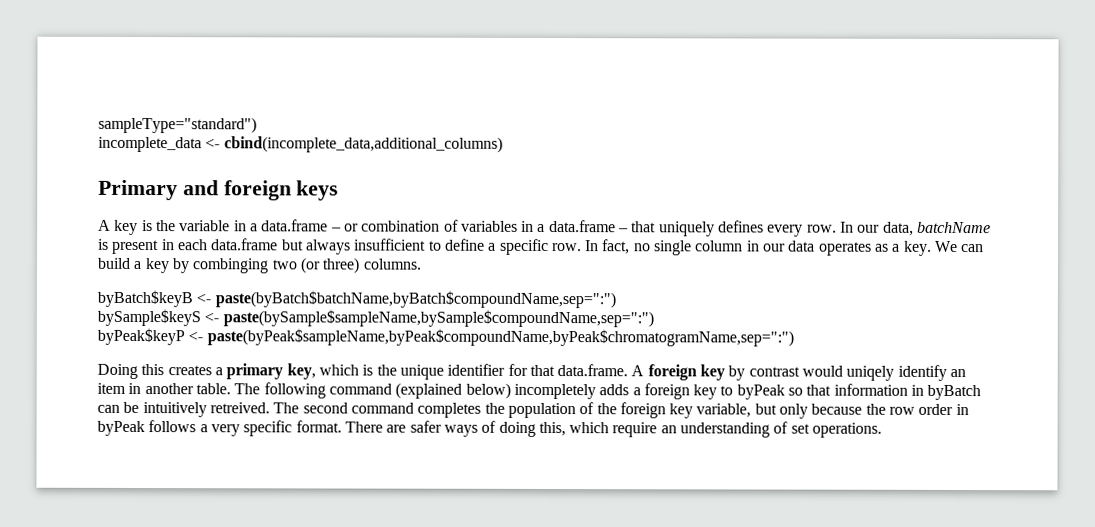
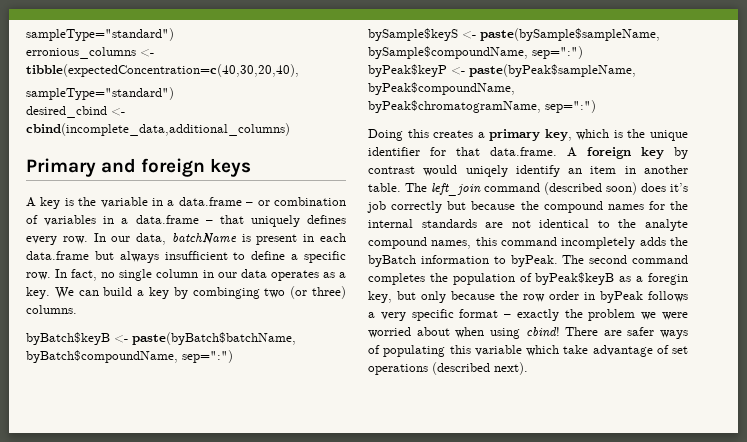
[98,116,257,134] [98,136,202,153] sampleType="standard") // incomplete_data -> [26,28,174,41] [26,47,154,59] [26,64,299,77] [26,87,174,100] [26,106,107,118] sampleType="standard") // erronious_columns <- tibble(expectedConcentration=c(40,30,20,40), // sampleType="standard") // desired_cbind
[214,290,616,309] paste(byBatch$batchName,byBatch$compoundName,sep=":") -> [132,332,296,345] [26,350,233,363] paste(byBatch$batchName, byBatch$compoundName, sep=":")
[222,309,654,328] paste(bySample$sampleName,bySample$compoundName,sep=":") -> [480,28,660,41] [368,46,583,59] paste(bySample$sampleName, bySample$compoundName, sep=":")
[206,328,794,347] paste(byPeak$sampleName,byPeak$compoundName,byPeak$chromatogramName,sep=":") -> [469,64,636,77] [368,82,515,95] [368,100,596,113] paste(byPeak$sampleName, byPeak$compoundName, byPeak$chromatogramName, sep=":")
[263,382,982,401] [97,401,270,418] following command (explained below) incompletely adds a foreign key to byPeak so that information in byBatch can be intuitively retreived. -> [431,182,688,196] [367,201,688,213] [368,219,688,231] [368,237,688,249] [368,255,558,267] left_join command (described soon) does it’s job correctly but because the compound names for the internal standards are not identical to the analyte compound names, this command incompletely adds the byBatch information to byPeak.
[596,402,752,419] the foreign key variable, -> [535,272,688,285] [368,291,392,303] byPeak$keyB as a foregin key,
[295,420,342,433] format. -> [459,309,688,321] [368,327,560,339] format – exactly the problem we were worried about when using cbind!
[498,421,883,438] doing this, which require an understanding of set operations. -> [383,345,688,357] [368,362,528,375] populating this variable which take advantage of set operations (described next).

